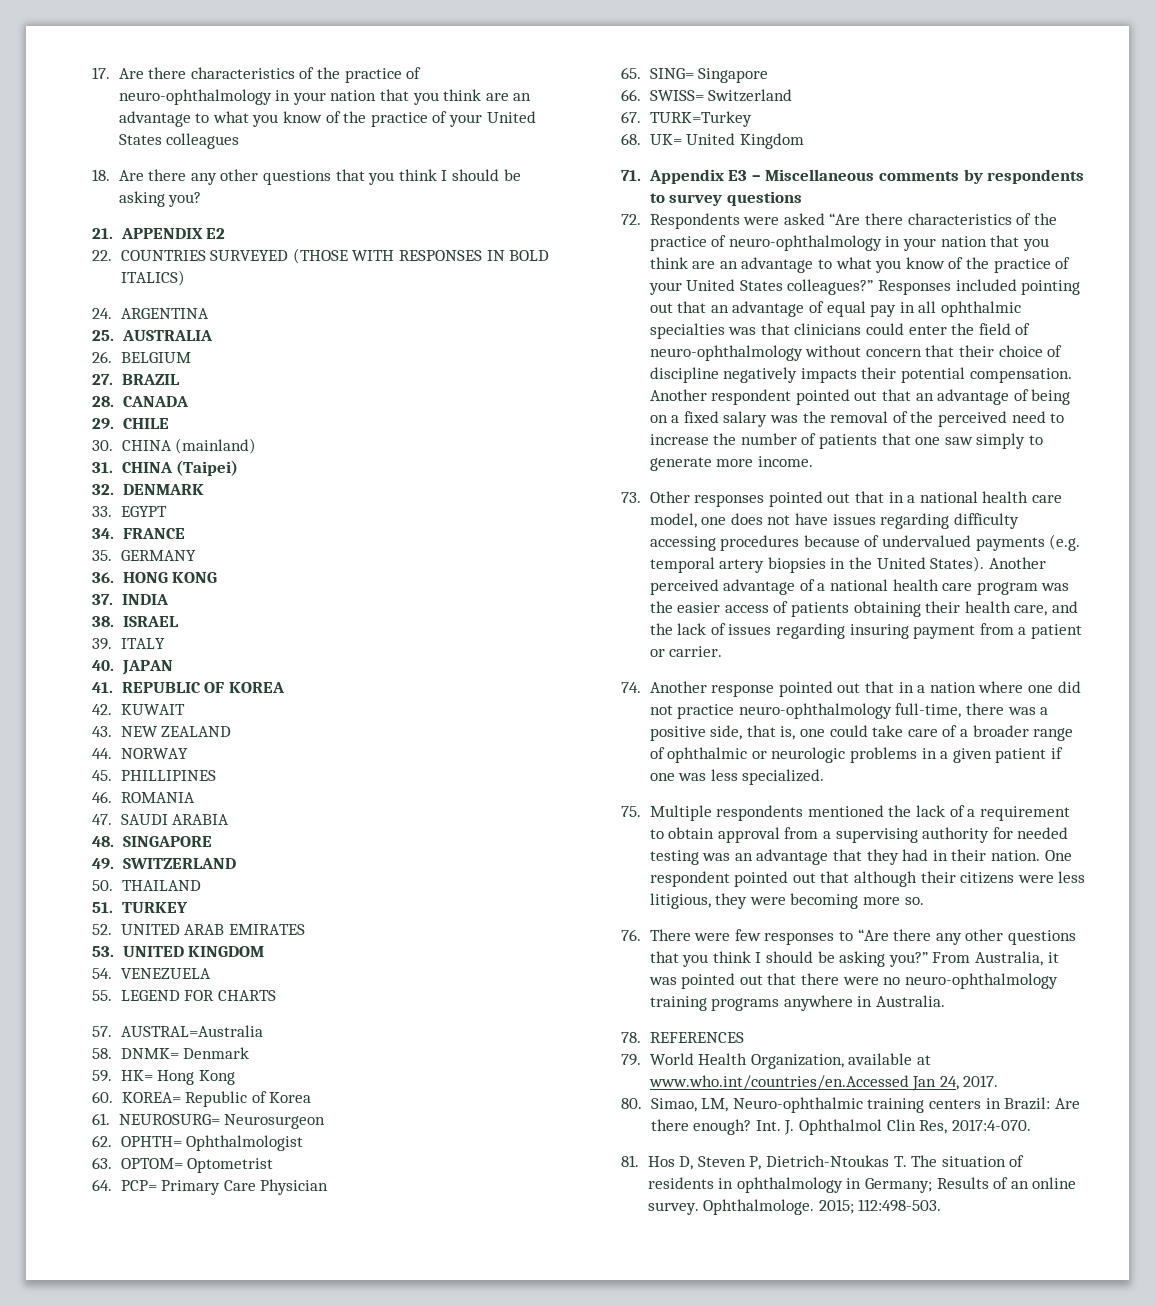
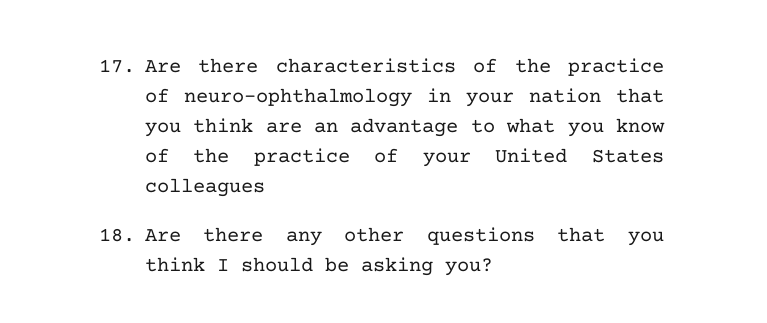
[92,228,226,239] [92,248,550,264] [120,270,185,286] [92,308,209,319] [92,330,213,341] [92,351,191,363] [92,374,180,385] [92,396,189,407] [92,418,169,429] [92,438,257,454] [92,460,239,476] [92,484,204,495] [92,506,167,517] [92,528,185,539] [92,550,196,561] [92,572,218,583] [92,594,169,605] [92,616,179,627] [92,638,165,650] [92,660,173,675] [92,682,285,693] [92,704,185,715] [92,726,232,737] [92,748,188,759] [92,770,216,781] [92,791,195,803] [92,814,230,825] [92,836,212,847] [92,858,236,869] [92,880,201,891] [92,902,188,913] [92,924,305,935] [92,946,265,957] [92,968,211,979] [92,990,276,1001] [92,1025,263,1037] [92,1047,250,1059] [92,1070,235,1085] [92,1091,312,1107] [92,1113,326,1129] [92,1135,304,1151] [92,1157,274,1173] [92,1179,329,1195] [621,67,769,83] [621,89,793,102] [621,111,752,127] [621,133,804,149] [621,169,1085,184] [649,191,802,206] [621,213,1057,229] [649,235,1049,251] [649,257,1071,273] [648,279,1081,295] [649,301,1021,317] [649,323,1031,339] [649,345,1063,361] [649,367,1072,383] [649,389,1071,405] [649,411,1065,427] [649,433,1043,449] [649,456,813,471] [621,491,1062,507] [649,513,1019,529] [649,534,1081,551] [649,556,1046,573] [649,579,1070,595] [649,601,1078,617] [649,623,1082,639] [649,646,723,657] [621,681,1081,697] [649,703,1049,719] [649,725,1074,741] [649,747,1063,763] [649,769,825,785] [621,805,1070,821] [649,827,1069,843] [649,849,1072,865] [649,871,1086,887] [649,893,924,909] [621,929,1076,945] [649,951,1059,967] [648,973,1058,989] [649,995,945,1011] [621,1032,744,1043] [621,1053,931,1069] [648,1075,999,1091] [621,1097,1080,1113] [650,1119,1031,1135] [621,1155,1025,1170] [647,1177,1077,1193] [647,1199,942,1215] // 21. APPENDIX E2 // 22. COUNTRIES SURVEYED (THOSE WITH RESPONSES IN BOLD ITALICS) // 24. ARGENTINA // 25. AUSTRALIA // 26. BELGIUM // 27. BRAZIL // 28. CANADA // 29. CHILE // 30. CHINA (mainland) // 31. CHINA (Taipei) // 32. DENMARK // 33. EGYPT // 34. FRANCE // 35. GERMANY // 36. HONG KONG // 37. INDIA // 38. ISRAEL // 39. ITALY // 40. JAPAN // 41. REPUBLIC OF KOREA // 42. KUWAIT // 43. NEW ZEALAND // 44. NORWAY // 45. PHILLIPINES // 46. ROMANIA // 47. SAUDI ARABIA // 48. SINGAPORE // 49. SWITZERLAND // 50. THAILAND // 51. TURKEY // 52. UNITED ARAB EMIRATES // 53. UNITED KINGDOM // 54. VENEZUELA // 55. LEGEND FOR CHARTS // 57. AUSTRAL=Australia // 58. DNMK= Denmark // 59. HK= Hong Kong // 60. KOREA= Republic of Korea // 61. NEUROSURG= Neurosurgeon // 62. OPHTH= Ophthalmologist // 63. OPTOM= Optometrist // 64. PCP= Primary Care Physician // 65. SING= Singapore // 66. SWISS= Switzerland // 67. TURK=Turkey // 68. UK= United Kingdom // 71. Appendix E3 – Miscellaneous comments by respondents to survey questions // 72. Respondents were asked “Are there characteristics of the practice of neuro-ophthalmology in your nation that you think are an advantage to what you know of the practice of your United States colleagues?” Responses included pointing out that an advantage of equal pay in all ophthalmic specialties was that clinicians could enter the field of neuro-ophthalmology without concern that their choice of discipline negatively impacts their potential compensation. Another respondent pointed out that an advantage of being on a fixed salary was the removal of the perceived need to increase the number of patients that one saw simply to generate more income. // 73. Other responses pointed out that in a national health care model, one does not have issues regarding difficulty accessing procedures because of undervalued payments (e.g. temporal artery biopsies in the United States). Another perceived advantage of a national health care program was the easier access of patients obtaining their health care, and the lack of issues regarding insuring payment from a patient or carrier. // 74. Another response pointed out that in a nation where one did not practice neuro-ophthalmology full-time, there was a positive side, that is, one could take care of a broader range of ophthalmic or neurologic problems in a given patient if one was less specialized. // 75. Multiple respondents mentioned the lack of a requirement to obtain approval from a supervising authority for needed testing was an advantage that they had in their nation. One respondent pointed out that although their citizens were less litigious, they were becoming more so. // 76. There were few responses to “Are there any other questions that you think I should be asking you?” From Australia, it was pointed out that there were no neuro-ophthalmology training programs anywhere in Australia. // 78. REFERENCES // 79. World Health Organization, available at www.who.int/countries/en.Accessed Jan 24, 2017. // 80. Simao, LM, Neuro-ophthalmic training centers in Brazil: Are there enough? Int. J. Ophthalmol Clin Res, 2017:4-070. // 81. Hos D, Steven P, Dietrich-Ntoukas T. The situation of residents in ophthalmology in Germany; Results of an online survey. Ophthalmologe. 2015; 112:498-503. -> (493, 267) none

